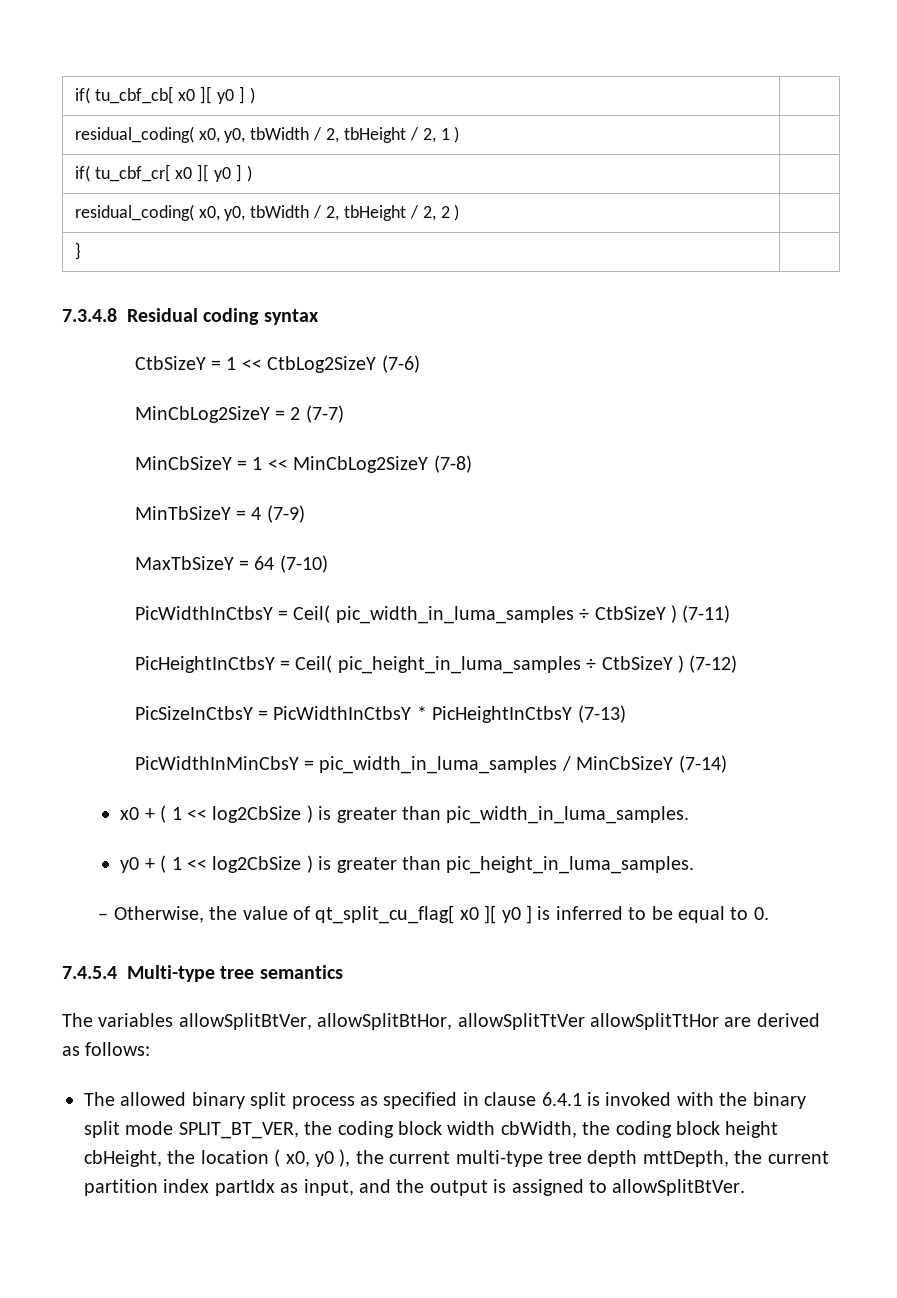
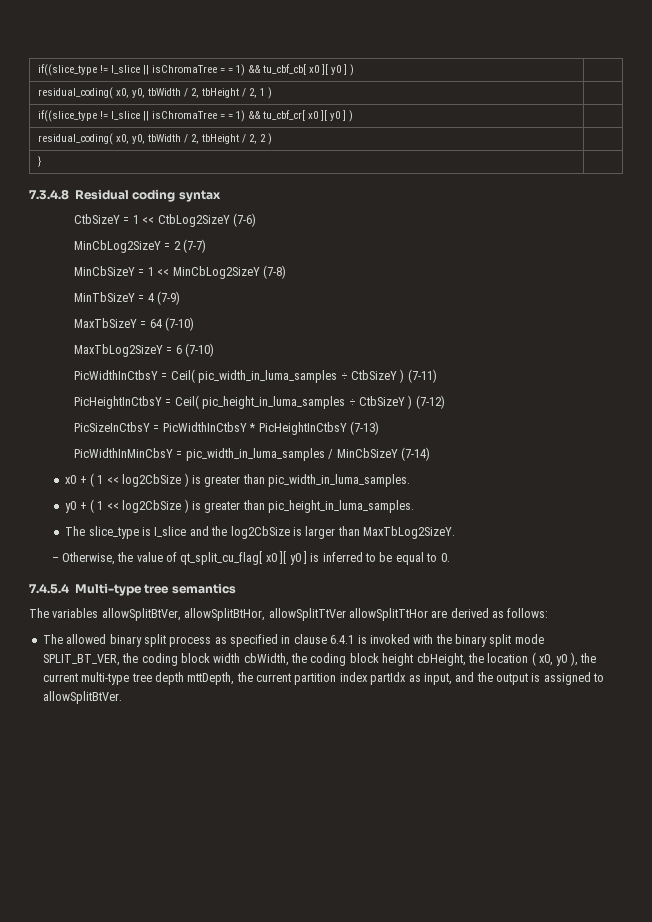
[74,87,90,104] if( -> [37,64,261,76] if((slice_type != I_slice || isChromaTree = = 1) &&
[74,165,90,182] if( -> [37,110,261,122] if((slice_type != I_slice || isChromaTree = = 1) &&
(328, 564) none -> [74,343,215,357] // MaxTbLog2SizeY = 6 (7-10)
(695, 865) none -> [65,526,456,539] // The slice_type is I_slice and the log2CbSize is larger than MaxTbLog2SizeY.

